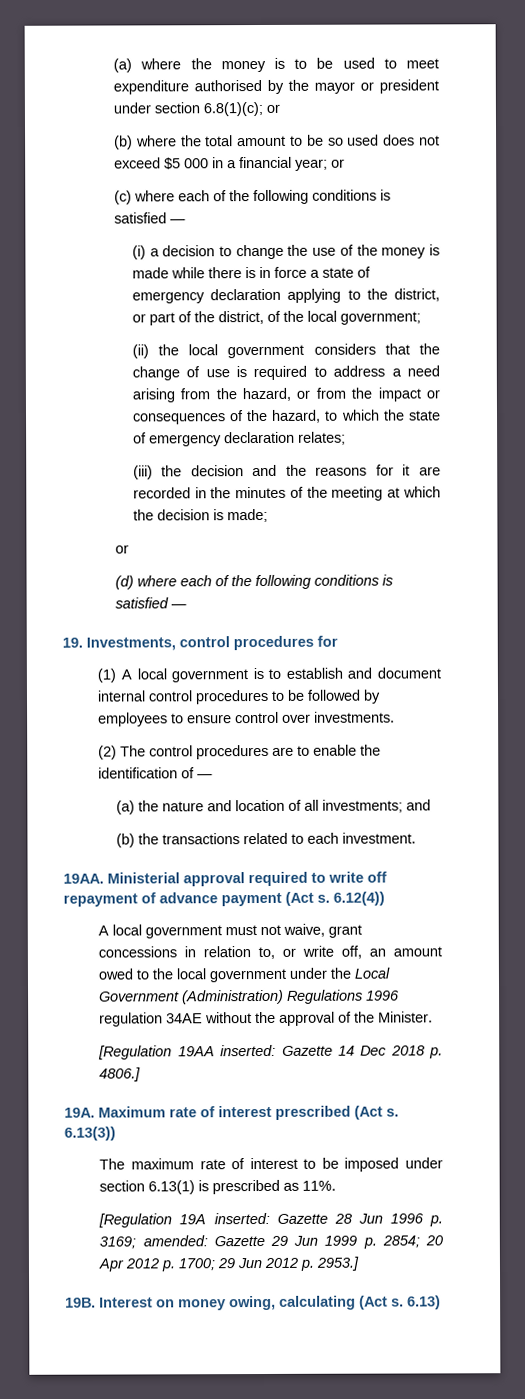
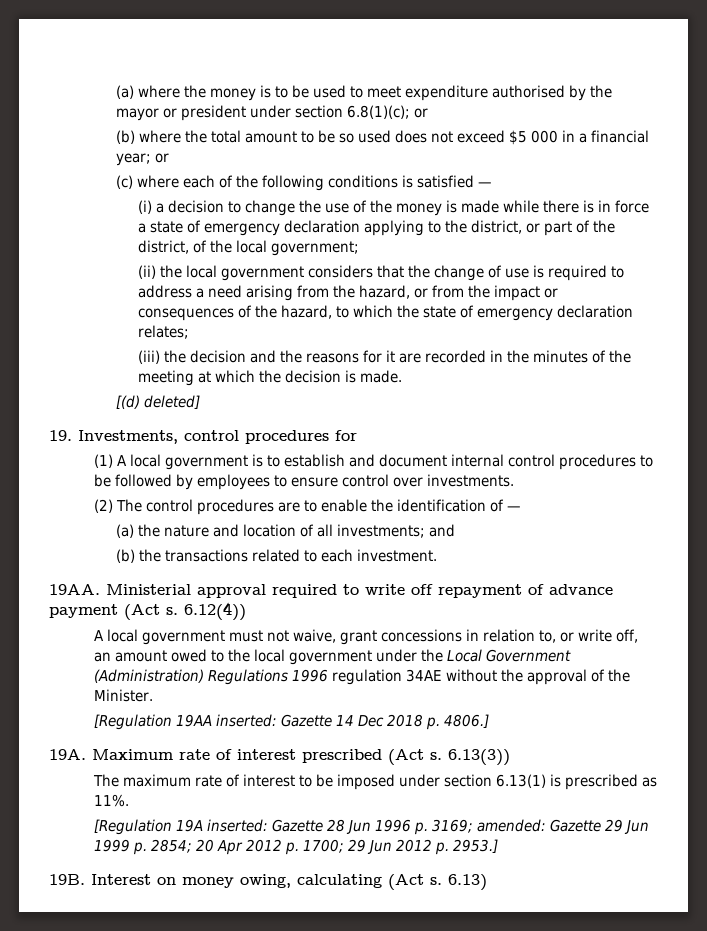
[226,508,268,523] [115,544,130,554] [115,574,394,590] [115,597,188,609] made; // or // (d) where each of the following conditions is satisfied — -> [360,370,403,383] [115,395,200,409] made. // [(d) deleted]

